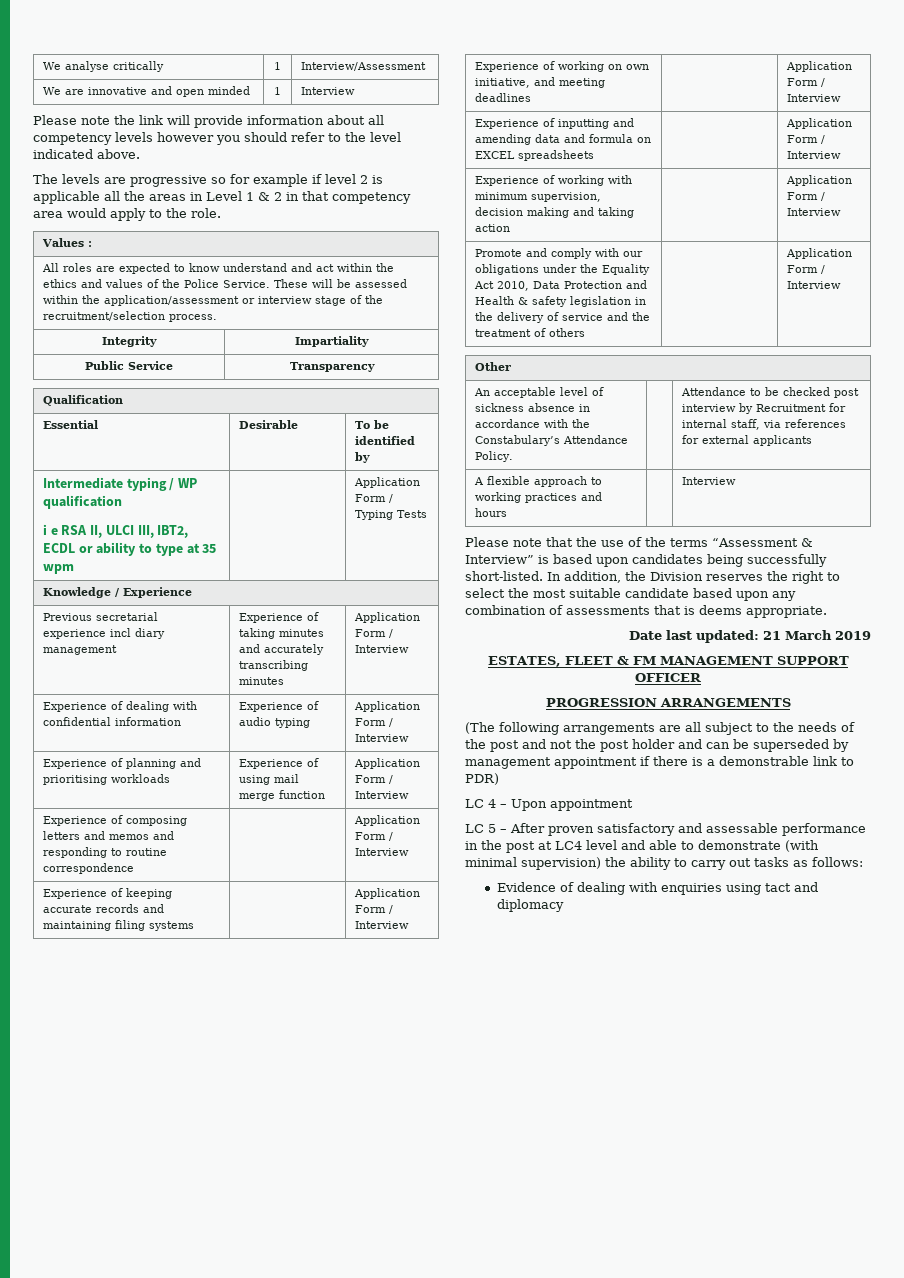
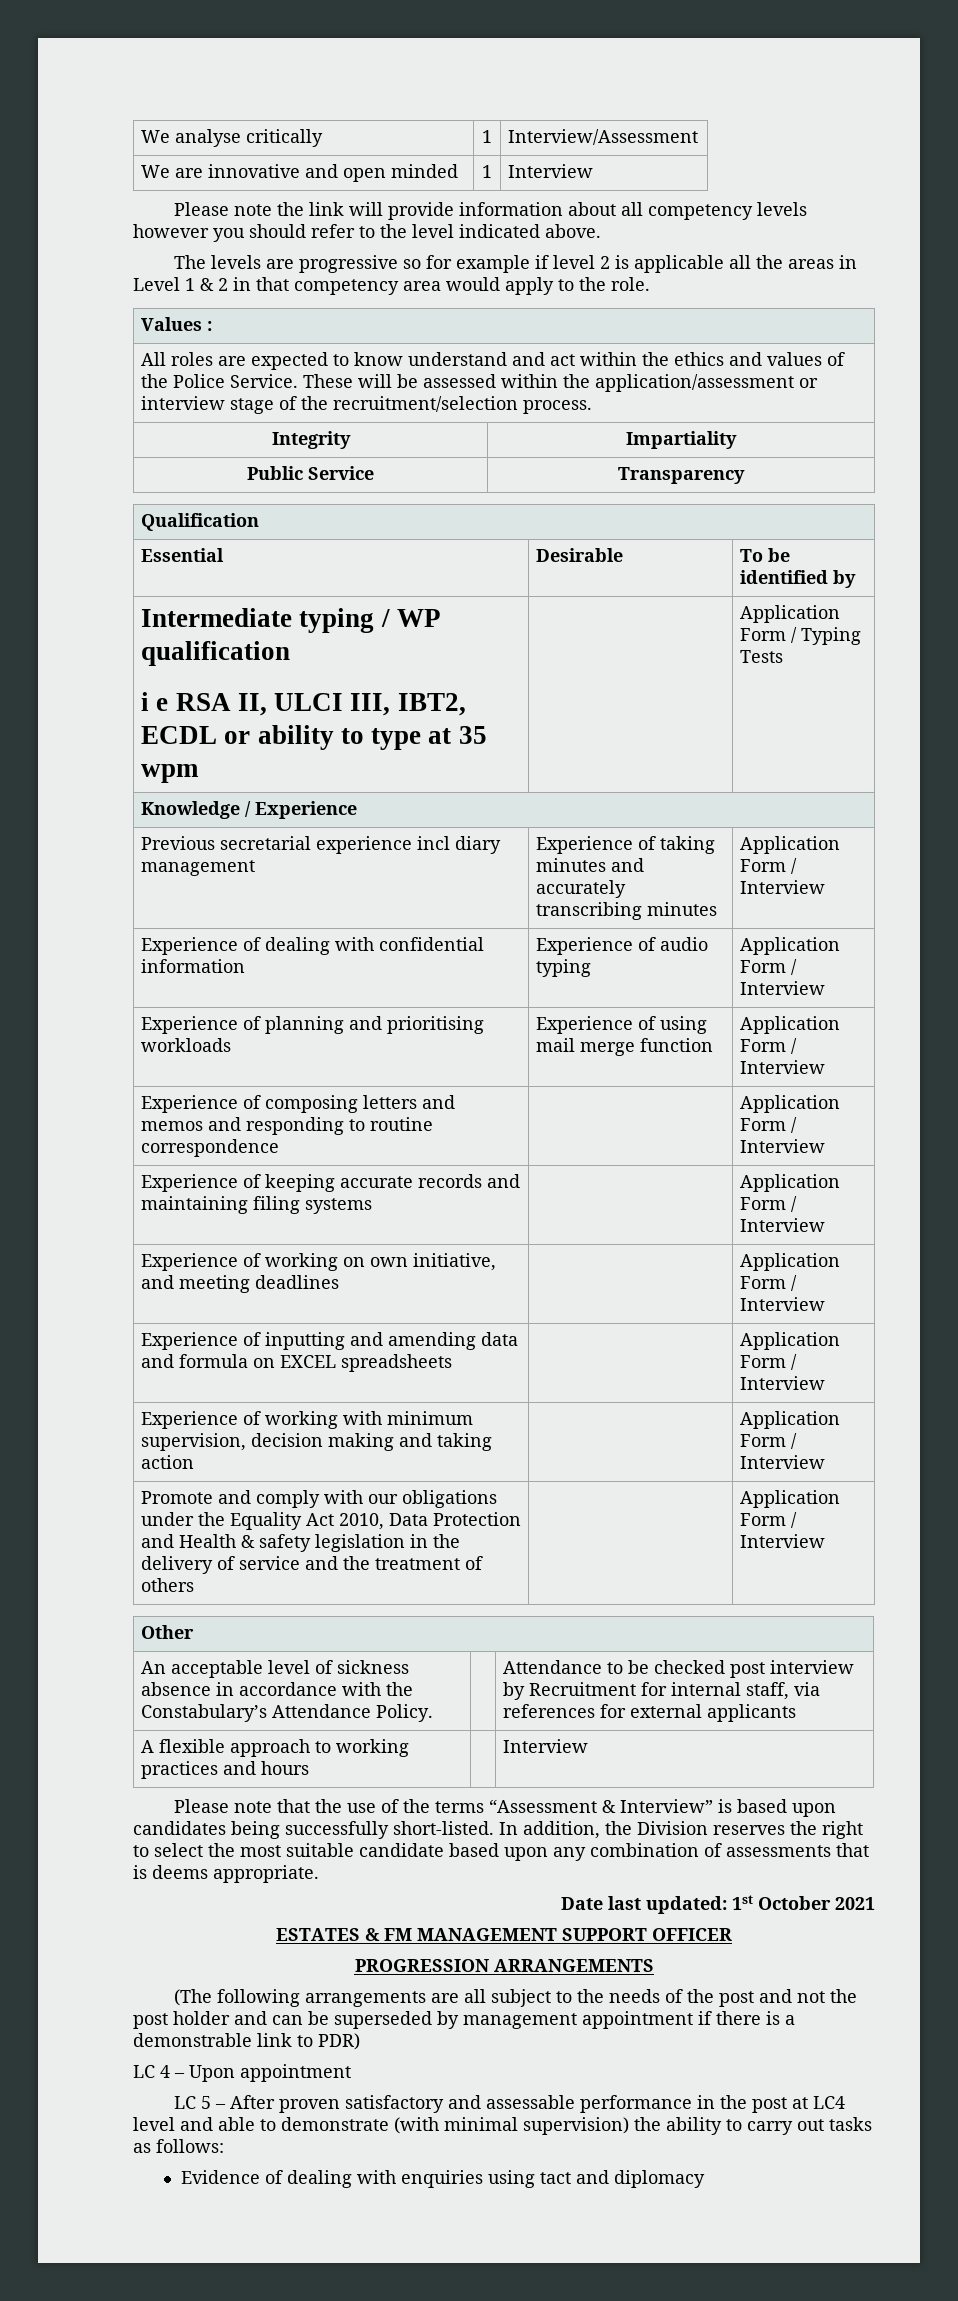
[763,630,871,640] [487,656,613,667] 21 March 2019 // ESTATES, FLEET -> [732,1895,875,1910] [276,1928,360,1941] 1st October 2021 // ESTATES

